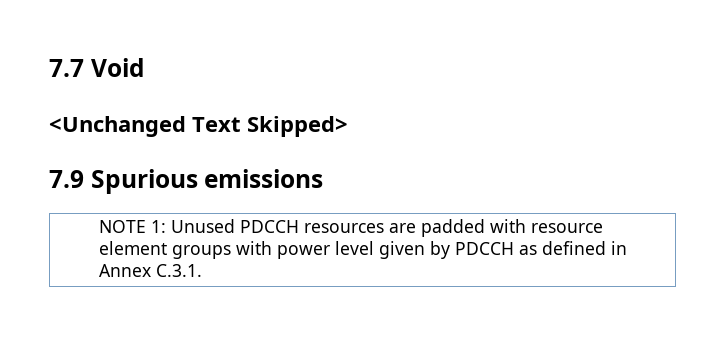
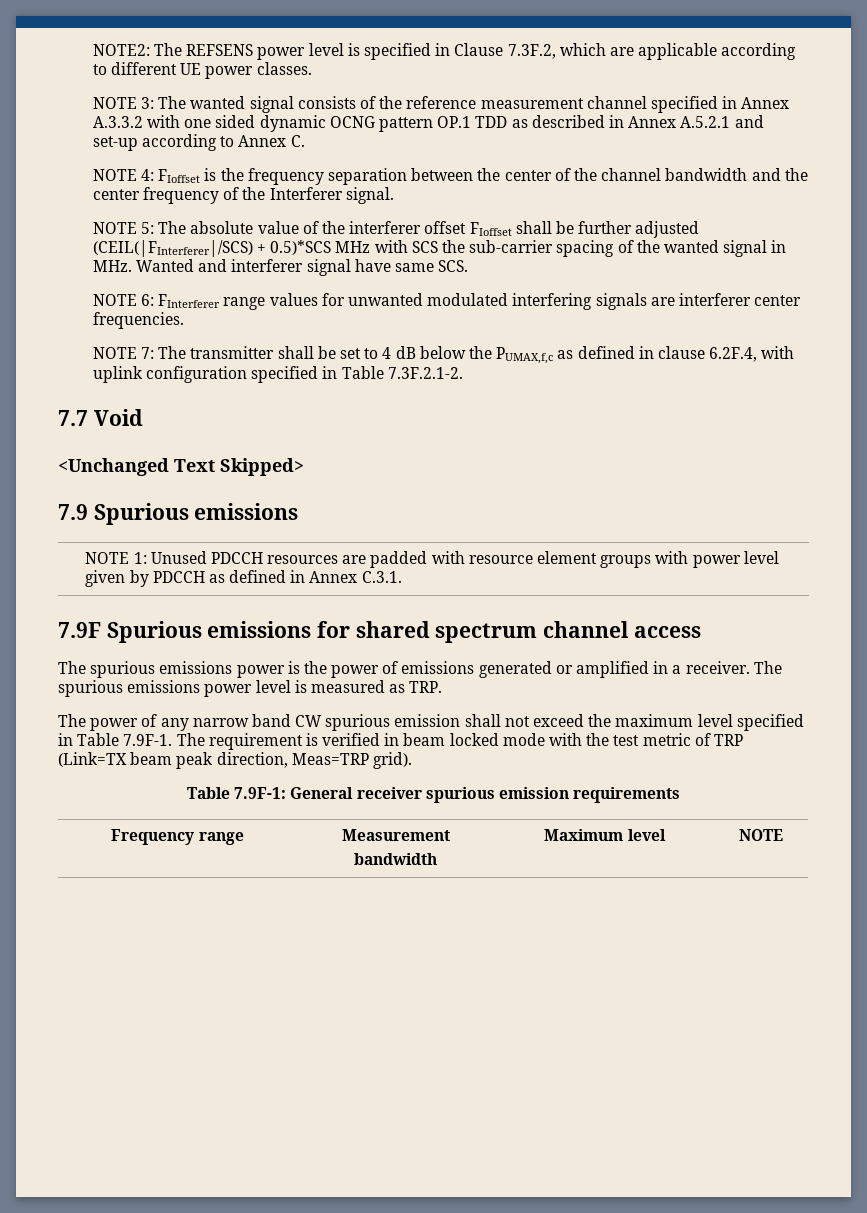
(49, 68) none -> [92,43,797,60] [92,62,312,79] [92,96,790,113] [92,115,764,132] [92,134,305,151] [92,168,808,185] [92,187,394,204] [92,221,700,238] [92,240,787,257] [92,259,469,276] [92,293,802,310] [92,312,184,329] [92,346,795,364] [92,366,463,383] NOTE2: The REFSENS power level is specified in Clause 7.3F.2, which are applicable according to different UE power classes. // NOTE 3: The wanted signal consists of the reference measurement channel specified in Annex A.3.3.2 with one sided dynamic OCNG pattern OP.1 TDD as described in Annex A.5.2.1 and set-up according to Annex C. // NOTE 4: FIoffset is the frequency separation between the center of the channel bandwidth and the center frequency of the Interferer signal. // NOTE 5: The absolute value of the interferer offset FIoffset shall be further adjusted (CEIL(|FInterferer|/SCS) + 0.5)*SCS MHz with SCS the sub-carrier spacing of the wanted signal in MHz. Wanted and interferer signal have same SCS. // NOTE 6: FInterferer range values for unwanted modulated interfering signals are interferer center frequencies. // NOTE 7: The transmitter shall be set to 4 dB below the PUMAX,f,c as defined in clause 6.2F.4, with uplink configuration specified in Table 7.3F.2.1-2. //
(203, 270) none -> [58,621,701,643] [58,661,782,678] [58,680,443,697] [58,714,804,731] [58,733,743,750] [58,752,412,769] [186,787,681,803] [111,829,244,845] [341,829,450,841] [354,853,437,865] [544,829,666,841] [739,829,783,841] // 7.9F Spurious emissions for shared spectrum channel access // The spurious emissions power is the power of emissions generated or amplified in a receiver. The spurious emissions power level is measured as TRP. // The power of any narrow band CW spurious emission shall not exceed the maximum level specified in Table 7.9F-1. The requirement is verified in beam locked mode with the test metric of TRP (Link=TX beam peak direction, Meas=TRP grid). // Table 7.9F-1: General receiver spurious emission requirements // Frequency range | Measurement // bandwidth | Maximum level | NOTE

